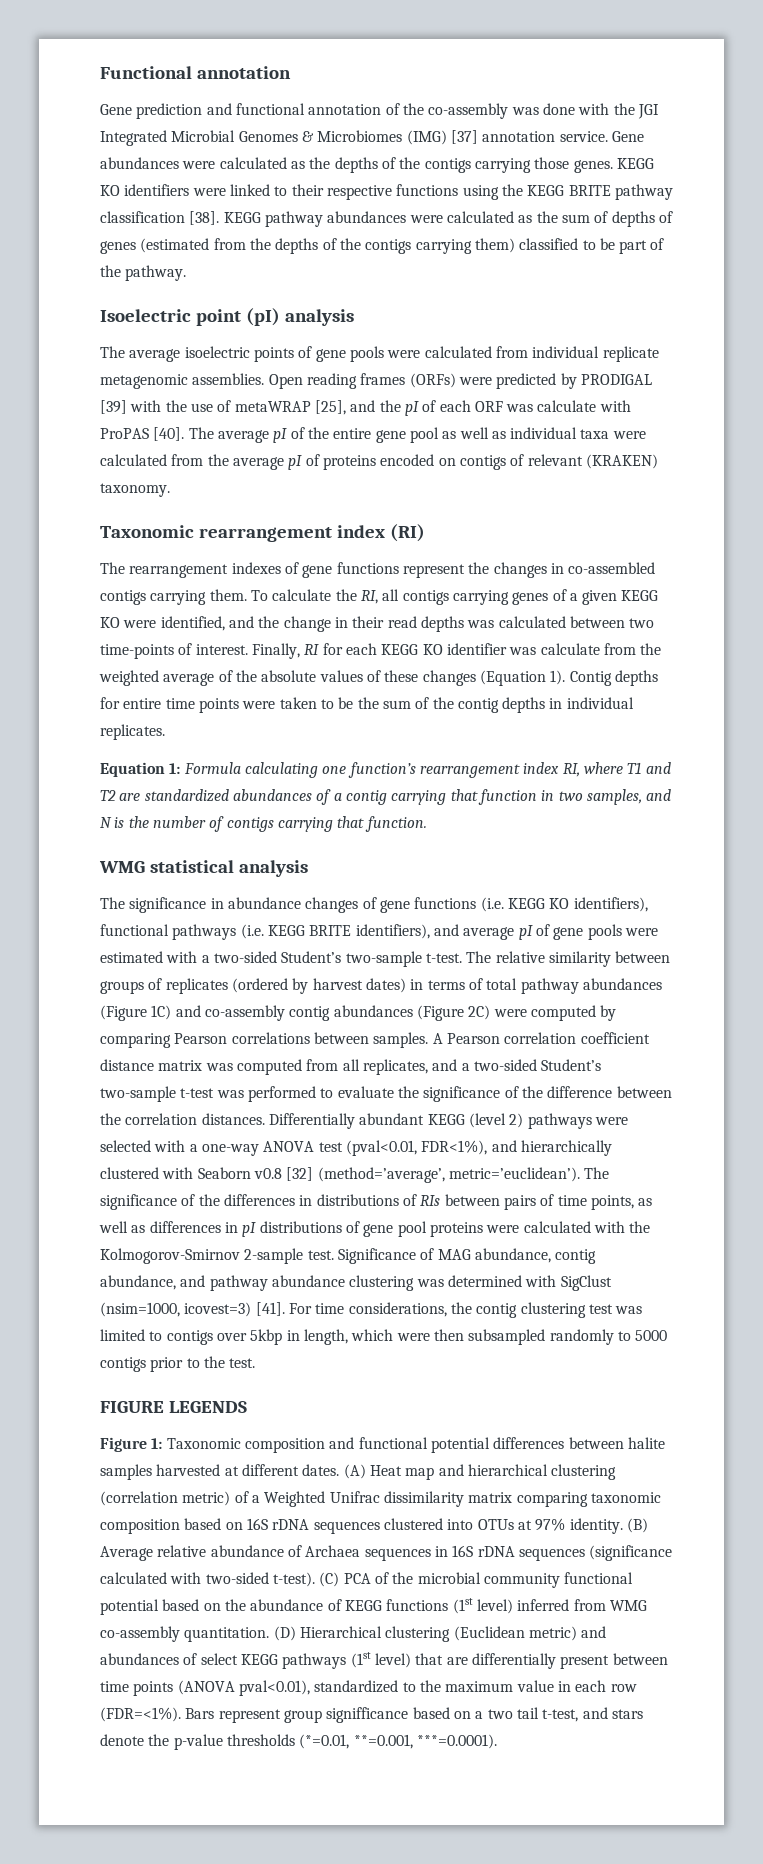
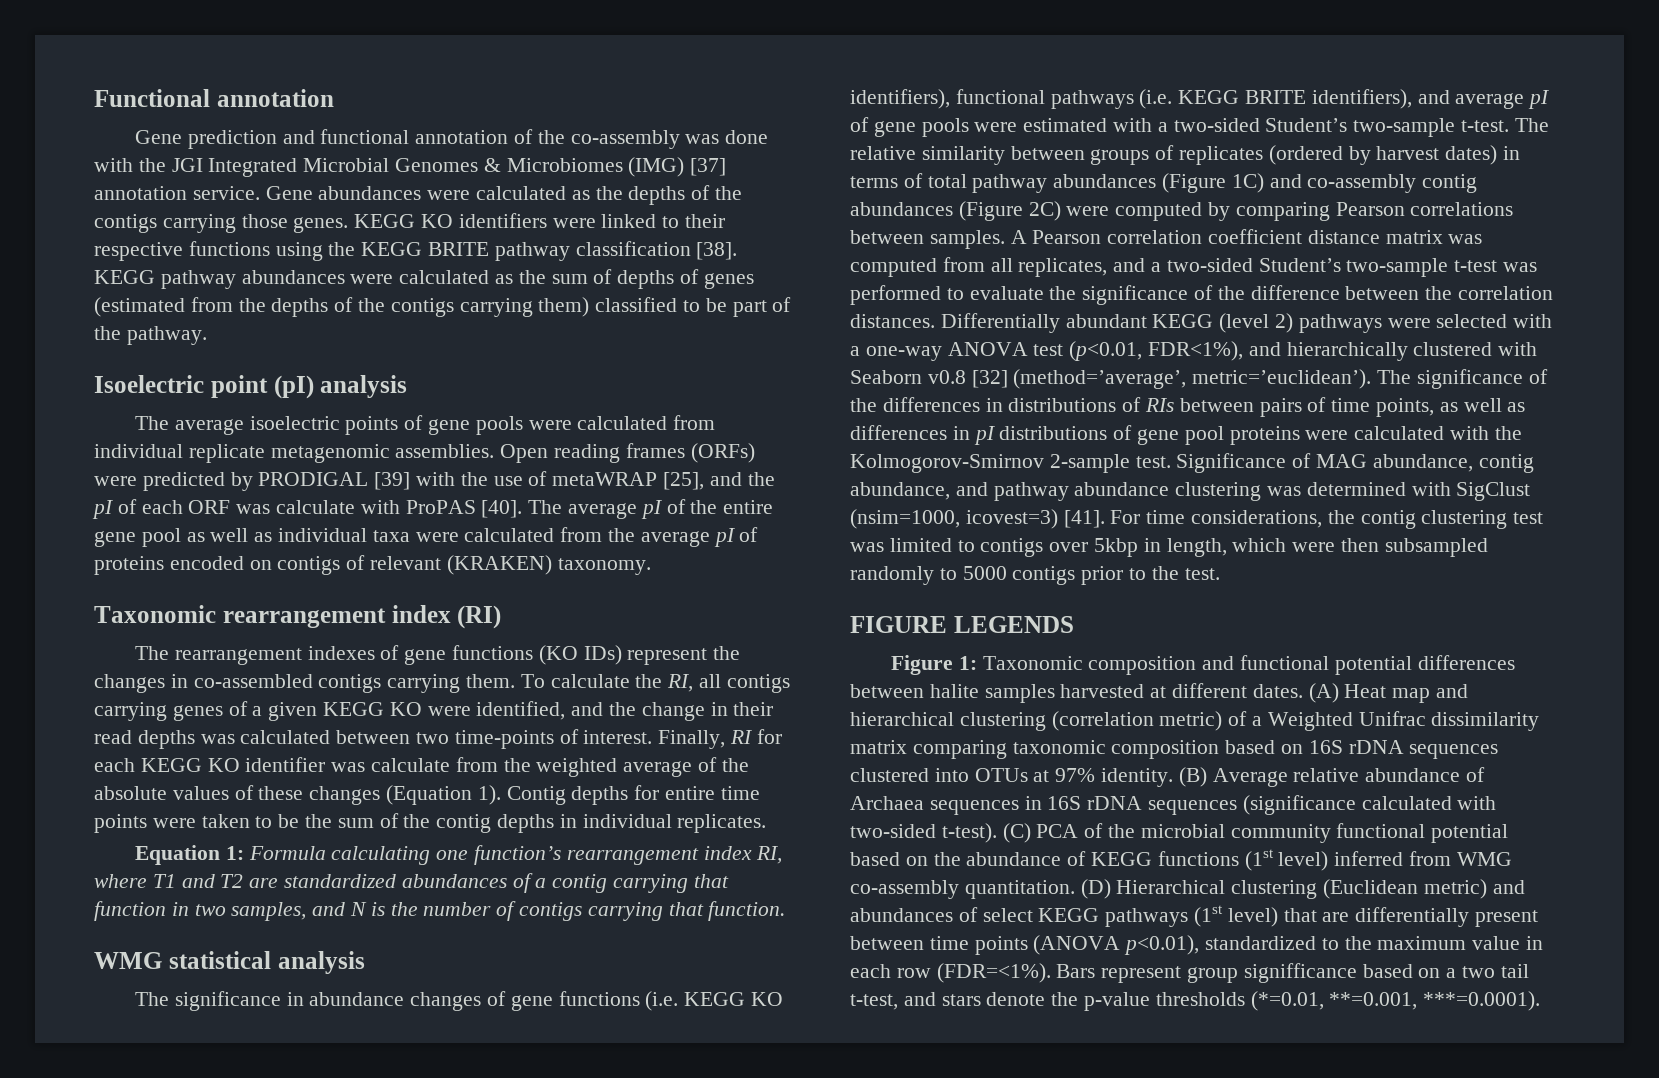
(399, 568) none -> [538,645,622,665] (KO IDs)
[345,1140,417,1156] (pval<0.01, -> [1069,341,1143,361] (p<0.01,
[238,1680,310,1696] pval<0.01), -> [1124,935,1200,955] p<0.01),

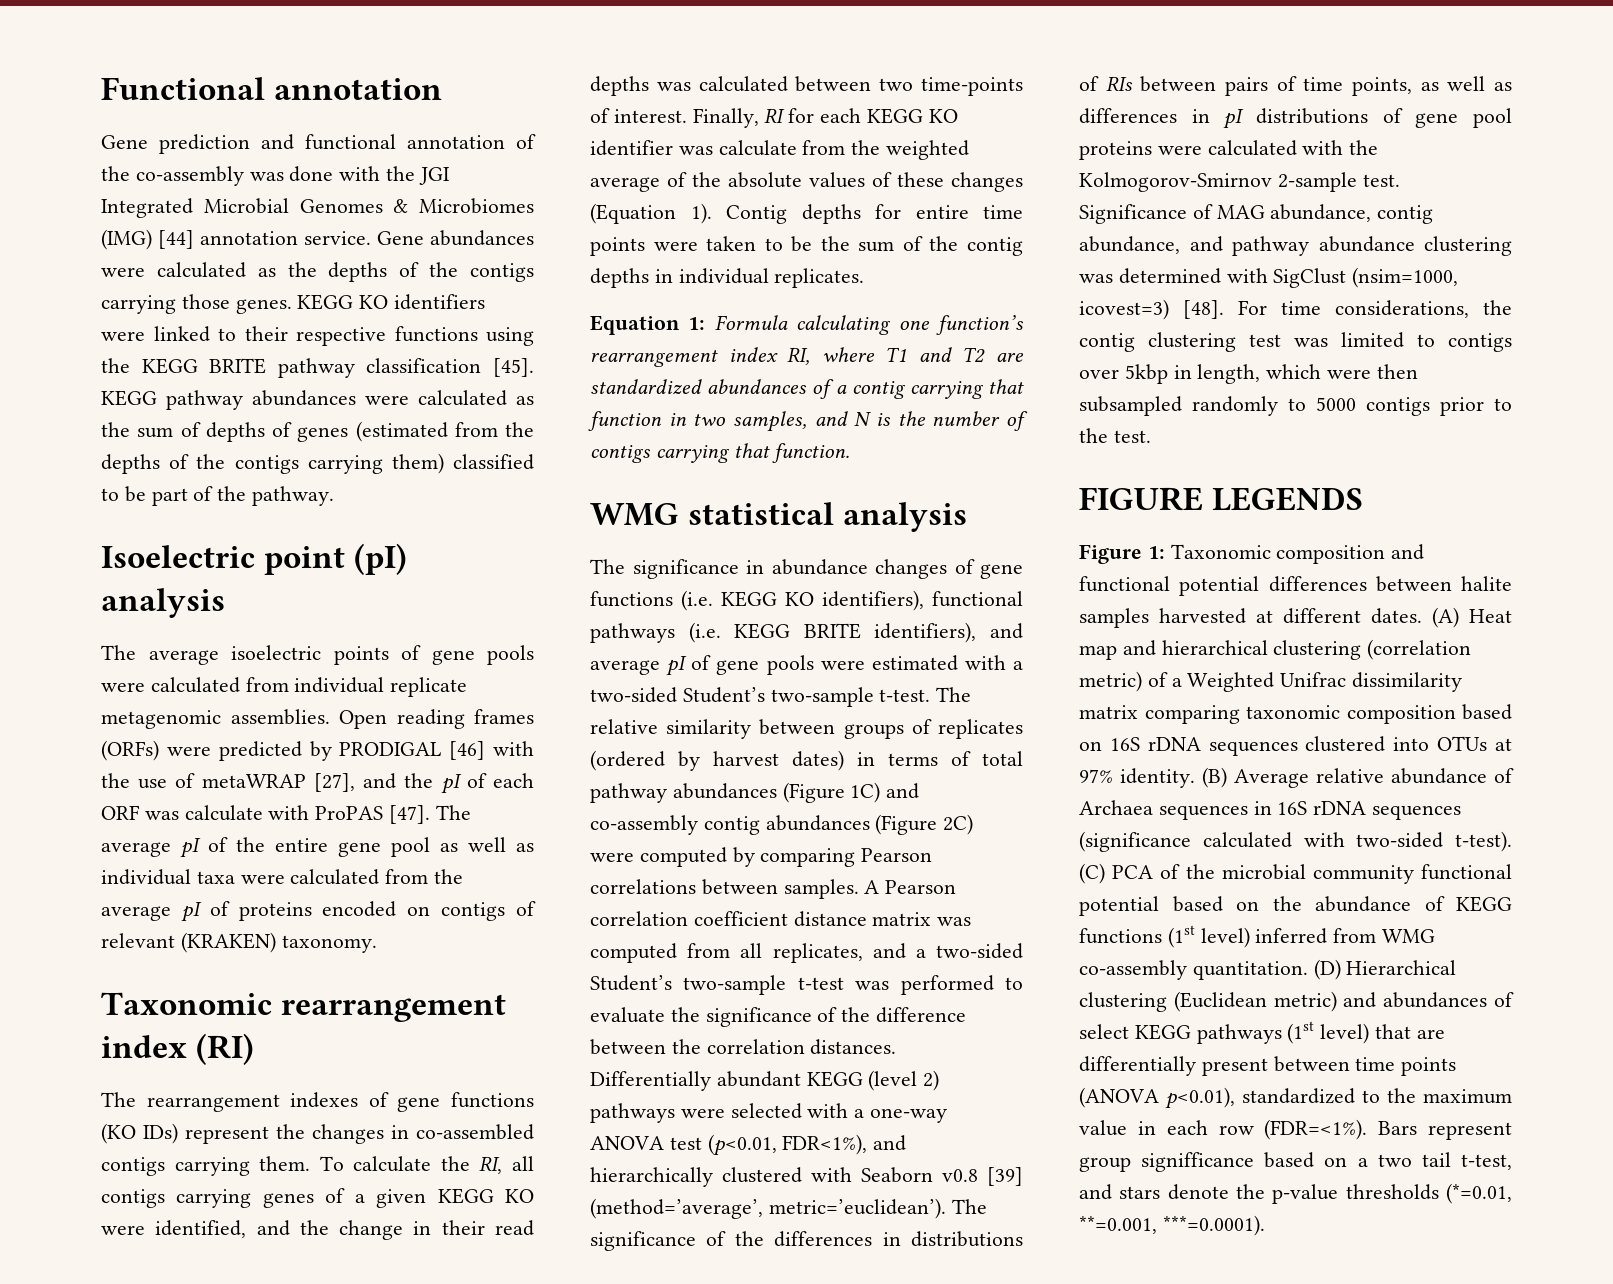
[690,158,727,176] [37] -> [158,230,194,249] [44]
[696,242,738,260] [38]. -> [493,358,534,377] [45].
[374,472,411,490] [39] -> [449,741,486,760] [46]
[663,472,705,490] [25], -> [313,773,355,792] [27],
[481,500,523,518] [40]. -> [389,805,431,824] [47].
[971,370,1008,388] [32] -> [987,1167,1023,1186] [39]
[1063,510,1105,528] [41]. -> [1183,300,1224,319] [48].

